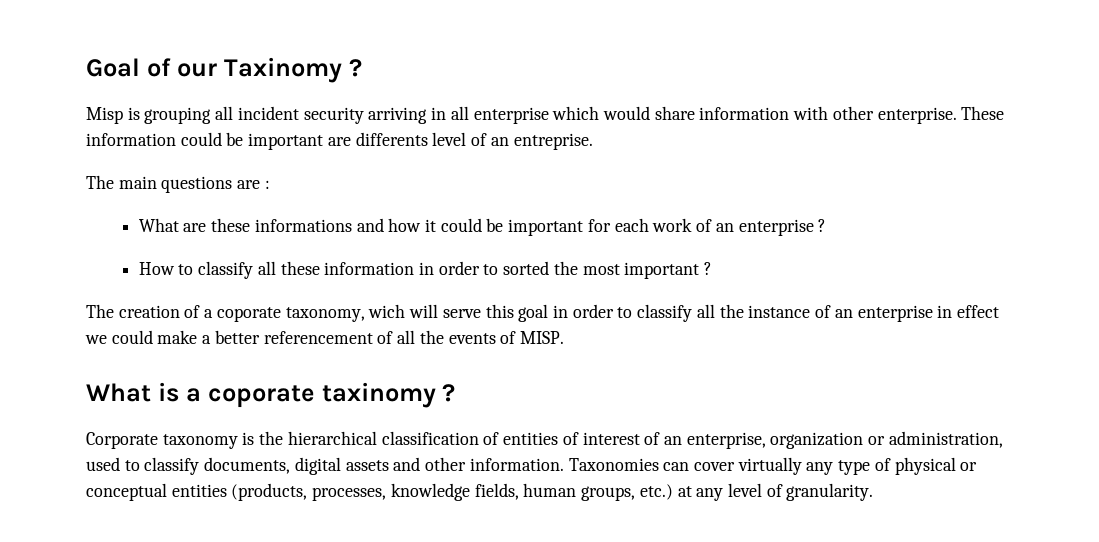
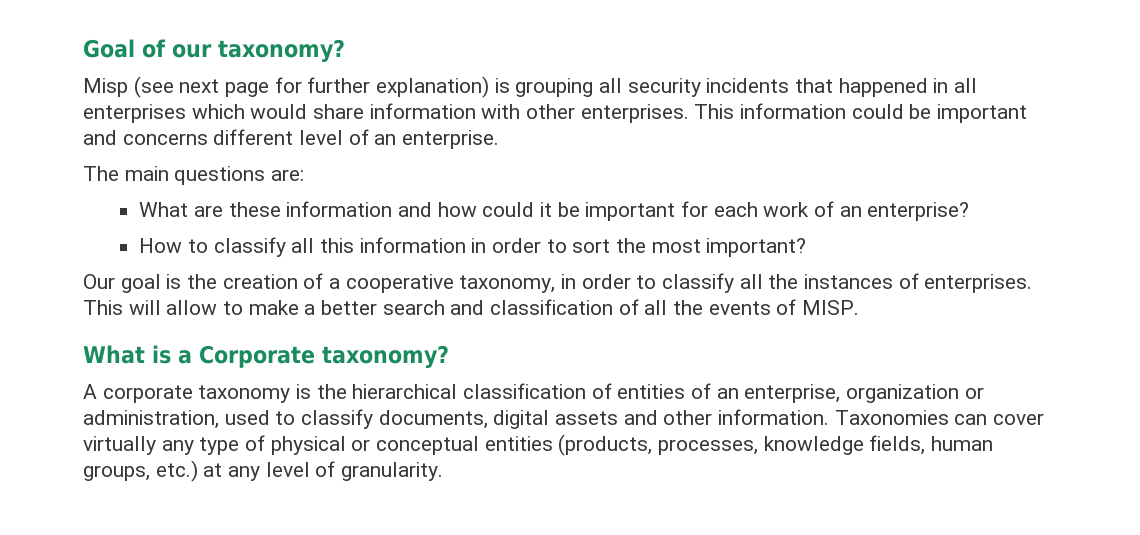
[223,57,362,83] Taxinomy ? -> [218,39,345,62] taxonomy?
[127,106,428,124] is grouping all incident security arriving -> [133,76,928,98] (see next page for further explanation) is grouping all security incidents that happened
[473,107,549,124] enterprise -> [83,104,186,123] enterprises
[877,106,1005,124] enterprise. These -> [580,104,735,123] enterprises. This
[327,132,428,146] are differents -> [83,129,294,145] and concerns different
[513,133,593,150] entreprise. -> [402,130,500,149] enterprise.
[237,180,270,189] are : -> [271,169,305,181] are:
[254,219,352,232] informations -> [286,201,393,217] information
[425,218,482,232] it could -> [482,202,553,217] could it
[738,219,827,236] enterprise ? -> [867,202,970,221] enterprise?
[280,261,320,275] these -> [319,238,354,253] this
[503,261,550,275] sorted -> [572,239,611,253] sort
[624,262,713,279] [86,304,549,322] important ? // The creation of a coporate taxonomy, wich will serve this goal -> [706,238,807,257] [83,273,556,293] important? // Our goal is the creation of a cooperative taxonomy,
[748,305,999,322] [85,330,373,344] instance of an enterprise in effect we could make a better referencement -> [804,273,1033,293] [83,299,614,315] instances of enterprises. This will allow to make a better search and classification
[207,382,456,408] [86,432,158,449] coporate taxinomy ? // Corporate -> [199,345,449,368] [83,384,193,403] Corporate taxonomy? // A corporate
[582,432,661,445] interest of -> (712, 391) none

